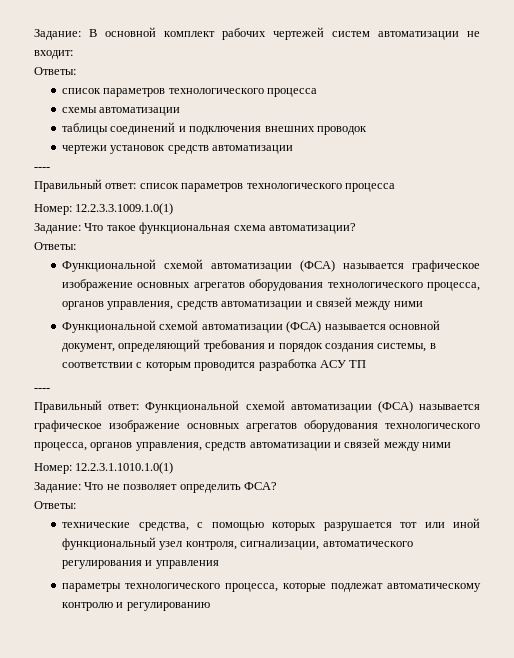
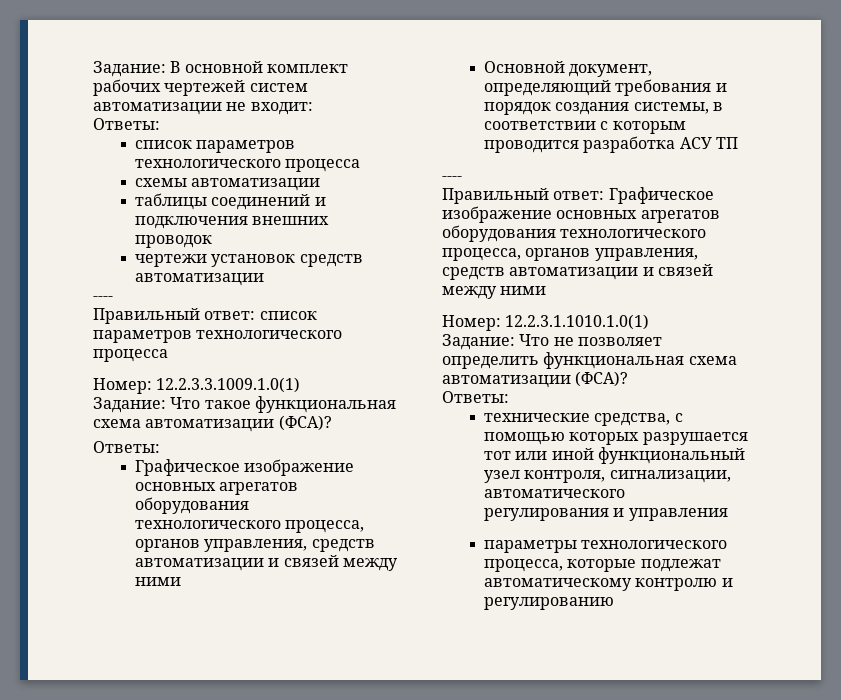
[268,223,356,234] [34,242,76,250] [62,259,481,272] автоматизации? // Ответы: // Функциональной схемой автоматизации (ФСА) называется графическое -> [145,415,332,432] [93,441,160,453] [134,459,240,476] автоматизации (ФСА)? // Ответы: // Графическое
[62,320,440,333] Функциональной схемой автоматизации (ФСА) называется основной -> [483,61,565,73] Основной
[145,400,481,413] [34,420,102,432] Функциональной схемой автоматизации (ФСА) называется графическое -> [608,187,714,204] Графическое
[243,482,277,490] ФСА? -> [543,352,737,369] [442,371,629,388] функциональная схема автоматизации (ФСА)?

